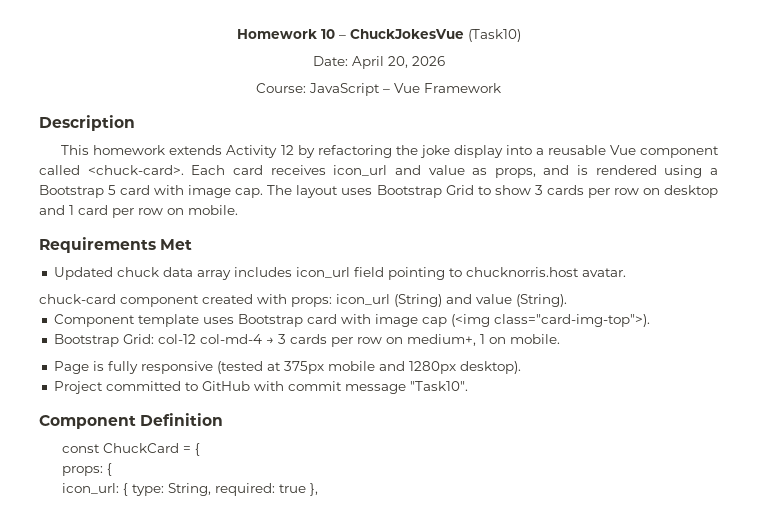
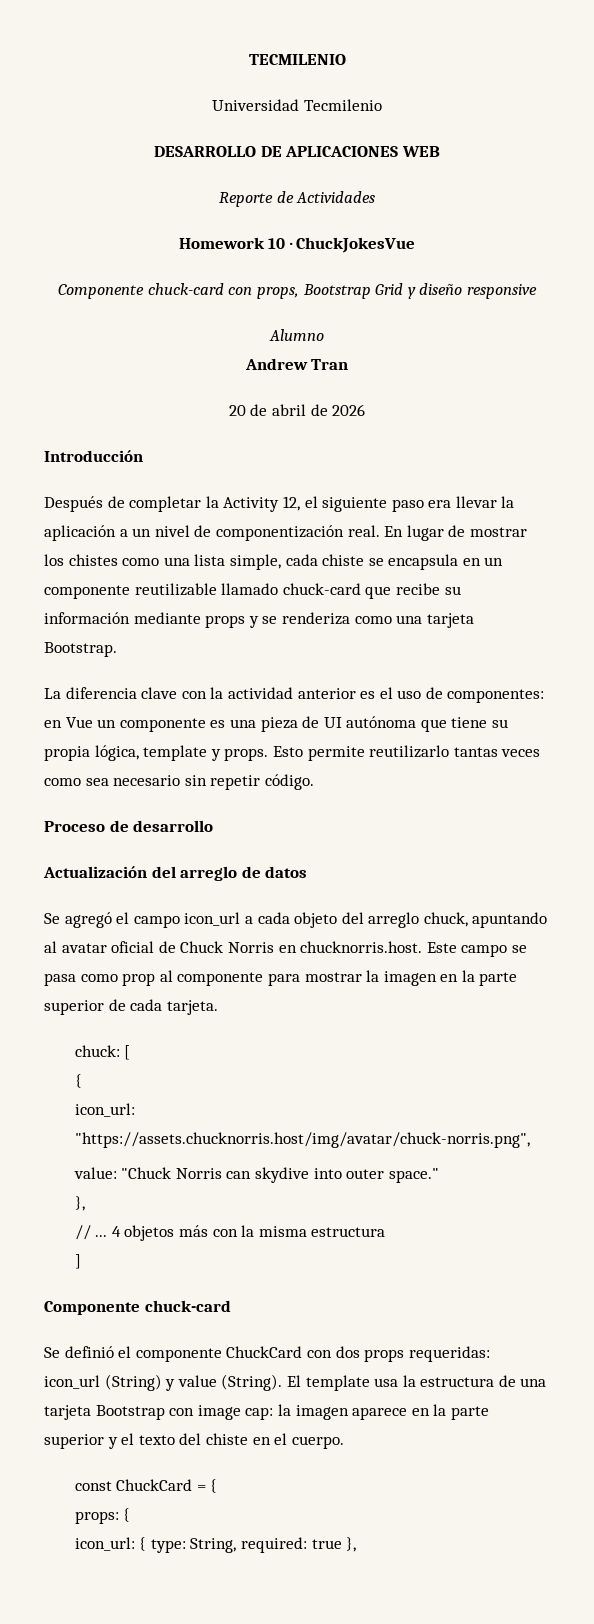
(236, 34) none -> [248,54,346,65] [212,99,382,111] [154,146,440,157] [218,191,376,207] TECMILENIO // Universidad Tecmilenio // DESARROLLO DE APLICACIONES WEB // Reporte de Actividades //
[338,35,346,39] – -> [289,242,293,249] ·
[467,29,521,42] [312,56,445,69] [256,83,501,96] [39,115,135,131] [61,145,719,158] [39,165,718,178] [39,185,718,198] [39,205,238,218] [39,237,193,253] [53,267,626,280] [39,294,332,307] (Task10) // Date: April 20, 2026 // Course: JavaScript – Vue Framework // Description // This homework extends Activity 12 by refactoring the joke display into a reusable Vue component called <chuck-card>. Each card receives icon_url and value as props, and is rendered using a Bootstrap 5 card with image cap. The layout uses Bootstrap Grid to show 3 cards per row on desktop and 1 card per row on mobile. // Requirements Met // Updated chuck data array includes icon_url field pointing to chucknorris.host avatar. // chuck-card component created with props: -> [58,283,537,299] [269,329,324,341] [244,358,349,370] [228,404,366,416] [44,450,143,462] [44,496,515,512] [44,525,527,541] [44,554,504,570] [44,583,461,599] [44,612,474,628] [44,642,117,657] [44,687,545,703] [44,716,509,732] [44,745,541,761] [44,774,314,790] [44,820,214,832] [43,866,308,881] [44,912,548,928] [44,941,527,957] [44,970,518,986] [44,999,218,1015] [74,1045,131,1060] [74,1074,82,1088] [74,1103,135,1117] [74,1132,530,1148] [73,1167,439,1183] [74,1196,85,1211] [74,1225,386,1241] [74,1254,81,1269] [44,1300,231,1315] [44,1346,490,1362] // Componente chuck-card con props, Bootstrap Grid y diseño responsive // Alumno // Andrew Tran // 20 de abril de 2026 // Introducción // Después de completar la Activity 12, el siguiente paso era llevar la aplicación a un nivel de componentización real. En lugar de mostrar los chistes como una lista simple, cada chiste se encapsula en un componente reutilizable llamado chuck-card que recibe su información mediante props y se renderiza como una tarjeta Bootstrap. // La diferencia clave con la actividad anterior es el uso de componentes: en Vue un componente es una pieza de UI autónoma que tiene su propia lógica, template y props. Esto permite reutilizarlo tantas veces como sea necesario sin repetir código. // Proceso de desarrollo // Actualización del arreglo de datos // Se agregó el campo icon_url a cada objeto del arreglo chuck, apuntando al avatar oficial de Chuck Norris en chucknorris.host. Este campo se pasa como prop al componente para mostrar la imagen en la parte superior de cada tarjeta. // chuck: [ // { // icon_url: "https://assets.chucknorris.host/img/avatar/chuck-norris.png", // value: "Chuck Norris can skydive into outer space." // }, // // ... 4 objetos más con la misma estructura // ] // Componente chuck-card // Se definió el componente ChuckCard con dos props requeridas:
[446,294,472,304] and -> [165,1379,176,1391] y
[53,314,650,327] [53,334,560,347] [53,361,521,374] [53,381,468,394] [39,413,224,429] // Component template uses Bootstrap card with image cap (<img class="card-img-top">). // Bootstrap Grid: col-12 col-md-4 → 3 cards per row on medium+, 1 on mobile. // Page is fully responsive (tested at 375px mobile and 1280px desktop). // Project committed to GitHub with commit message "Task10". // Component Definition -> [286,1375,547,1391] [44,1404,489,1420] [44,1433,344,1449] El template usa la estructura de una tarjeta Bootstrap con image cap: la imagen aparece en la parte superior y el texto del chiste en el cuerpo.

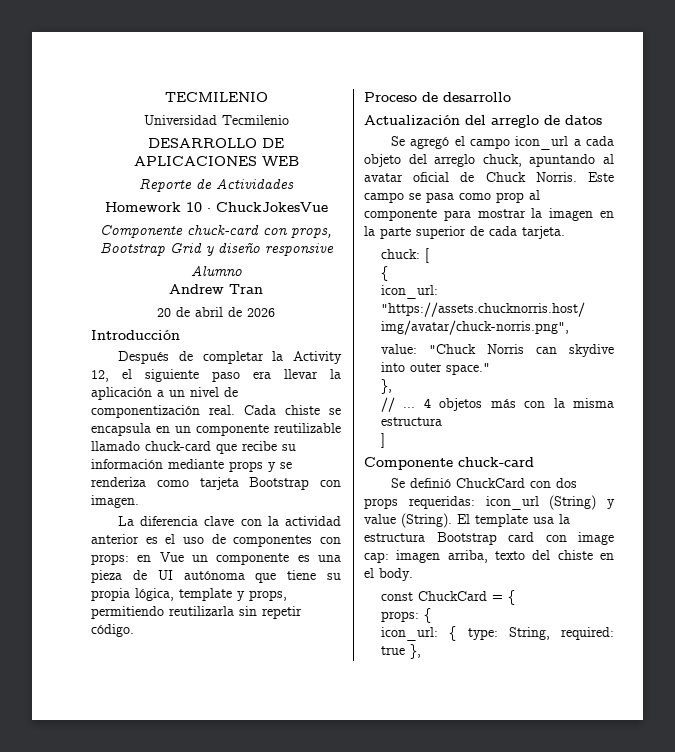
[384,525,527,541] [44,554,318,570] En lugar de mostrar los chistes como una lista simple, cada -> [244,405,276,415] Cada
[396,613,474,628] [44,642,117,657] una tarjeta Bootstrap. -> [199,477,341,490] [91,495,139,508] tarjeta Bootstrap con imagen.
[447,689,545,703] componentes: -> [233,535,341,547] [91,554,129,565] componentes con props:
[224,745,541,761] [44,775,181,786] props. Esto permite reutilizarlo tantas veces como sea necesario -> [249,590,287,601] [91,606,234,619] props, permitiendo reutilizarla
[227,941,423,953] Norris en chucknorris.host. -> [535,172,577,182] Norris.
[118,1346,222,1362] el componente -> (451, 483) none
[498,1375,547,1387] [44,1404,489,1420] [44,1433,135,1449] de una tarjeta Bootstrap con image cap: la imagen aparece en la parte superior y el -> [436,532,614,545] [364,550,488,563] Bootstrap card con image cap: imagen arriba,
[291,1436,344,1449] cuerpo. -> [379,568,413,581] body.

